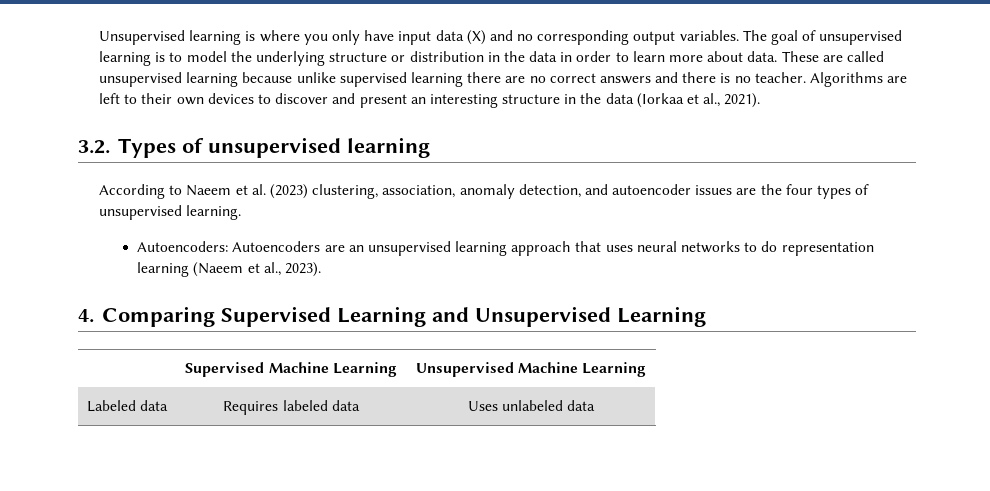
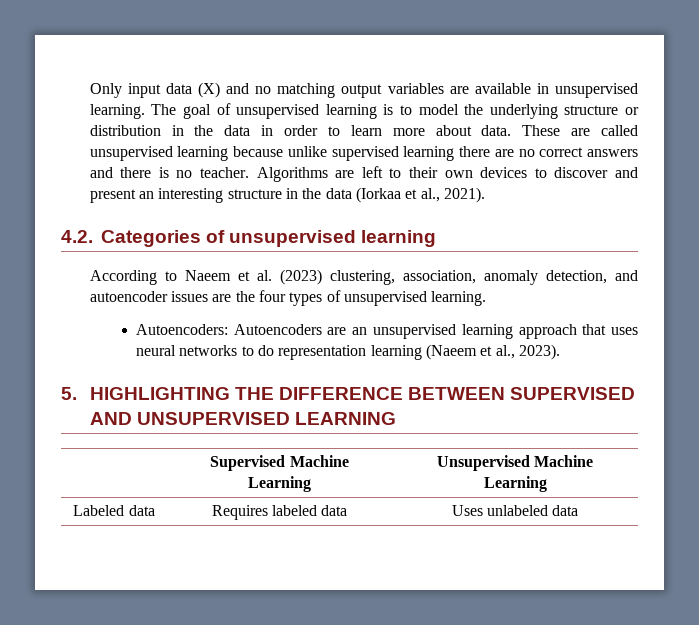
[99,30,395,45] Unsupervised learning is where you only have -> [89,83,122,98] Only
[537,30,739,45] corresponding output variables. -> [277,83,638,98] [89,104,145,119] matching output variables are available in unsupervised learning.
[78,138,176,158] 3.2. Types -> [61,230,201,247] 4.2. Categories
[78,306,706,327] 4. Comparing Supervised Learning and Unsupervised Learning -> [61,387,636,400] [89,412,396,425] 5. HIGHLIGHTING THE DIFFERENCE BETWEEN SUPERVISED AND UNSUPERVISED LEARNING

